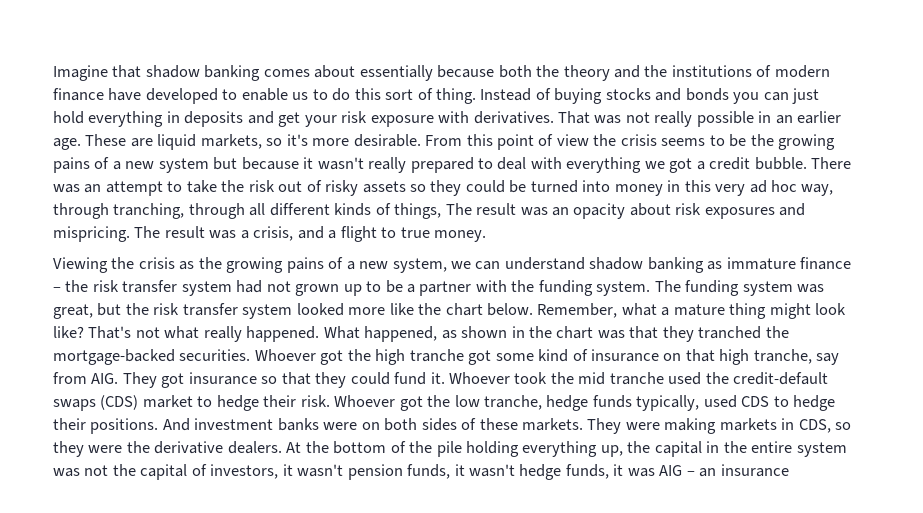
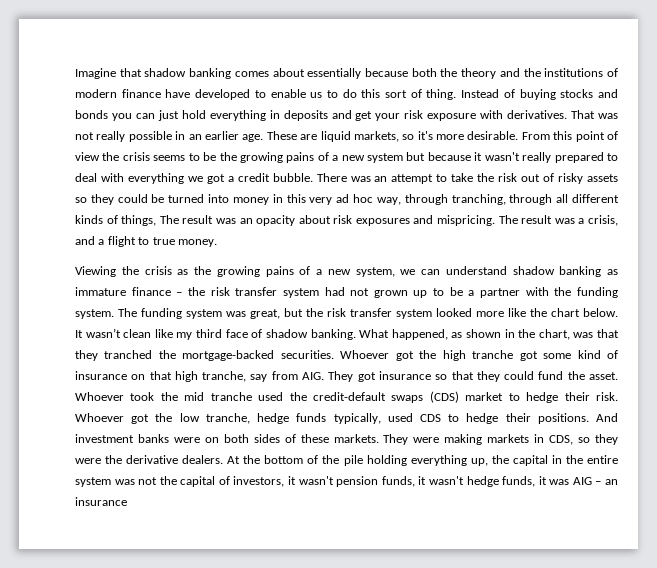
[537,303,847,319] [53,326,320,342] Remember, what a mature thing might look like? That's not what really happened. -> [75,328,356,340] It wasn’t clean like my third face of shadow banking.
[556,326,594,339] chart -> [538,329,570,340] chart,
[430,372,445,384] it. -> [567,371,619,380] the asset.

